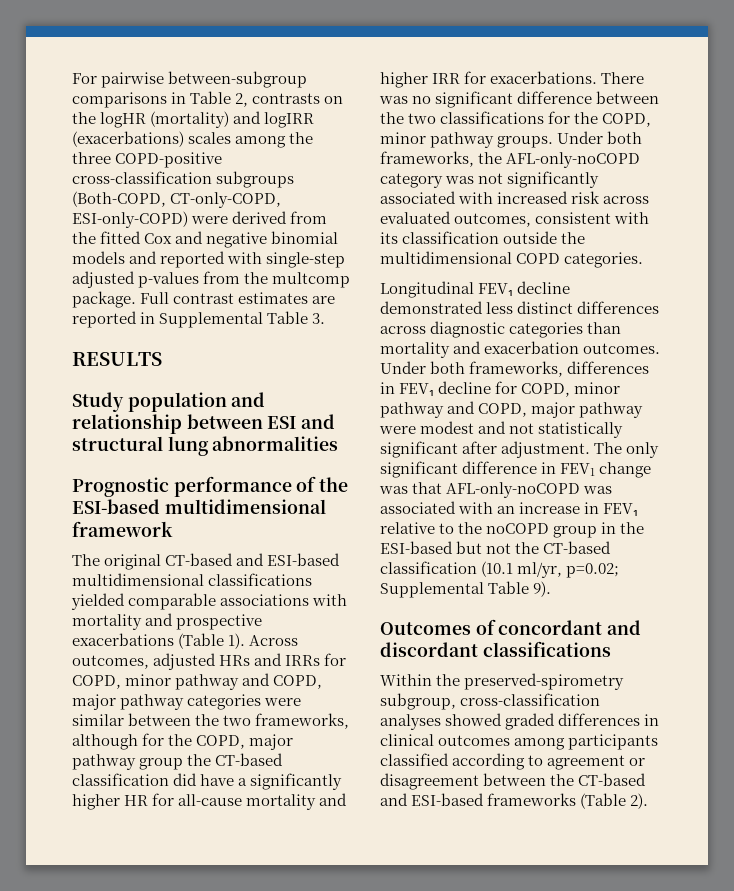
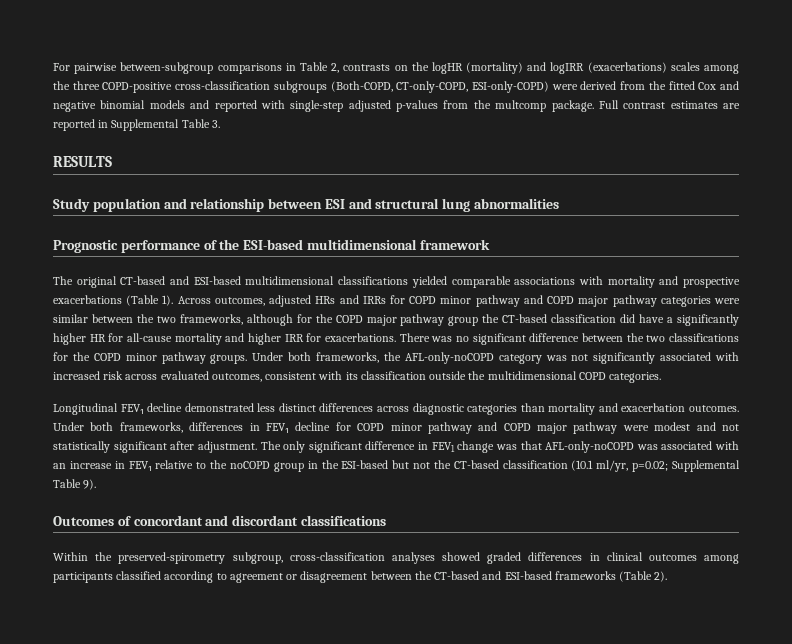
[72,673,323,690] COPD, minor pathway and COPD, -> [409,295,575,307] COPD minor pathway and COPD
[196,735,246,749] COPD, -> [335,315,363,323] COPD
[602,113,652,127] COPD, -> [93,353,121,361] COPD
[521,382,621,397] [380,401,528,418] COPD, minor pathway and COPD, -> [357,422,531,434] COPD minor pathway and COPD

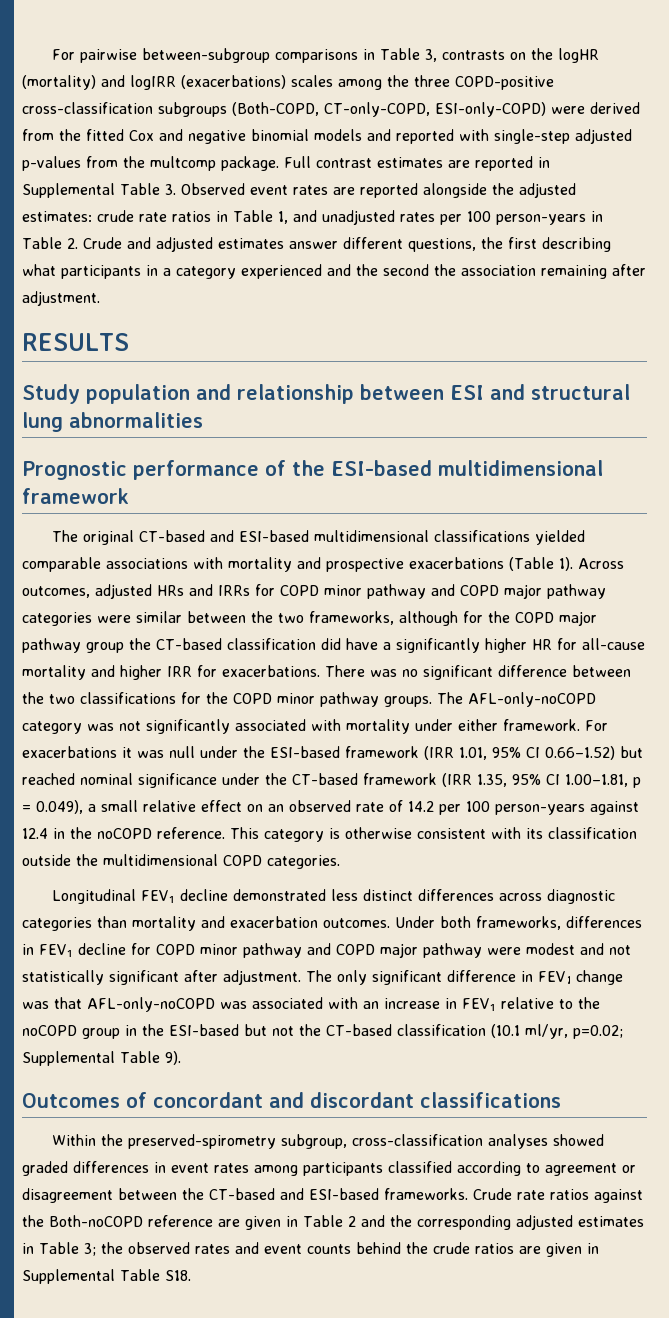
[331,63,340,73] 2, -> [424,49,437,62] 3,
(220, 124) none -> [180,183,576,198] [22,210,603,225] [22,237,611,252] [22,264,646,279] [22,291,100,306] Observed event rates are reported alongside the adjusted estimates: crude rate ratios in Table 1, and unadjusted rates per 100 person-years in Table 2. Crude and adjusted estimates answer different questions, the first describing what participants in a category experienced and the second the association remaining after adjustment.
[252,352,401,363] Under both frameworks, the -> [437,692,463,704] The
[53,371,262,382] increased risk across evaluated outcomes, -> [346,719,608,734] [22,746,643,760] [22,773,641,788] [22,800,639,815] [22,827,412,842] mortality under either framework. For exacerbations it was null under the ESI-based framework (IRR 1.01, 95% CI 0.66–1.52) but reached nominal significance under the CT-based framework (IRR 1.35, 95% CI 1.00–1.81, p = 0.049), a small relative effect on an observed rate of 14.2 per 100 person-years against 12.4 in the noCOPD reference. This category is otherwise
[606,552,697,561] clinical outcomes -> [171,1163,249,1173] event rates
[554,571,668,582] frameworks (Table 2). -> [384,1188,643,1203] [22,1215,644,1230] [22,1242,599,1257] [22,1269,191,1284] frameworks. Crude rate ratios against the Both-noCOPD reference are given in Table 2 and the corresponding adjusted estimates in Table 3; the observed rates and event counts behind the crude ratios are given in Supplemental Table S18.

